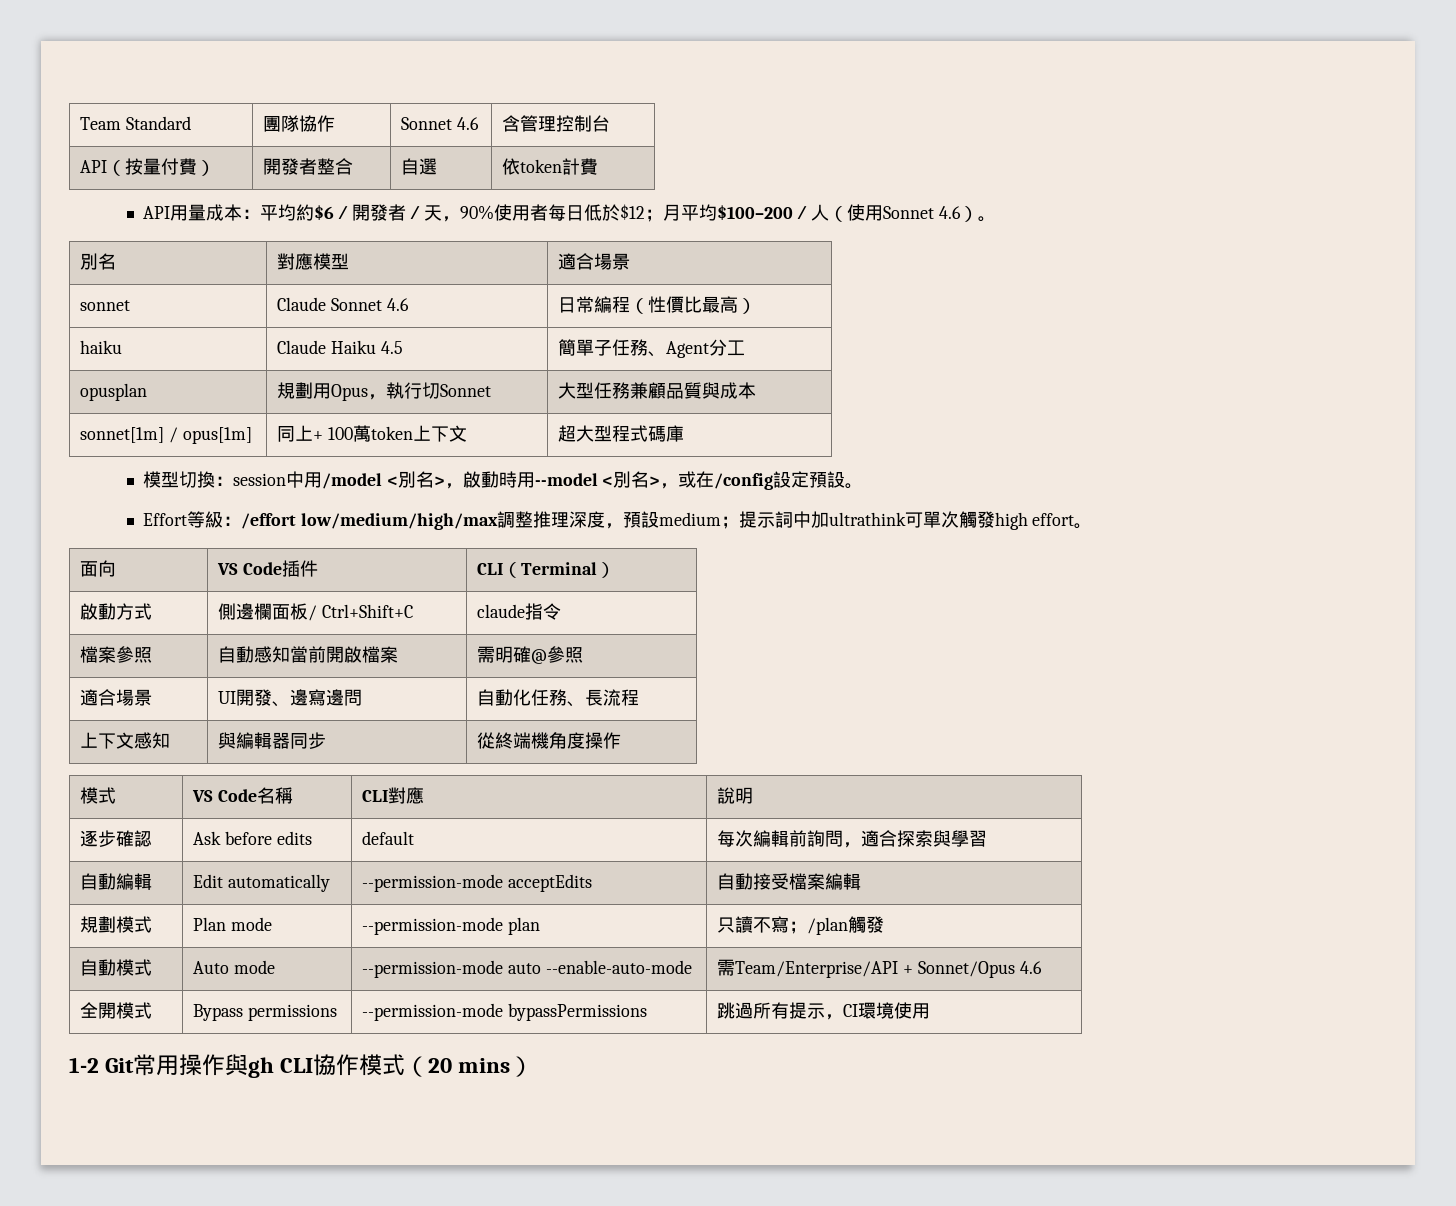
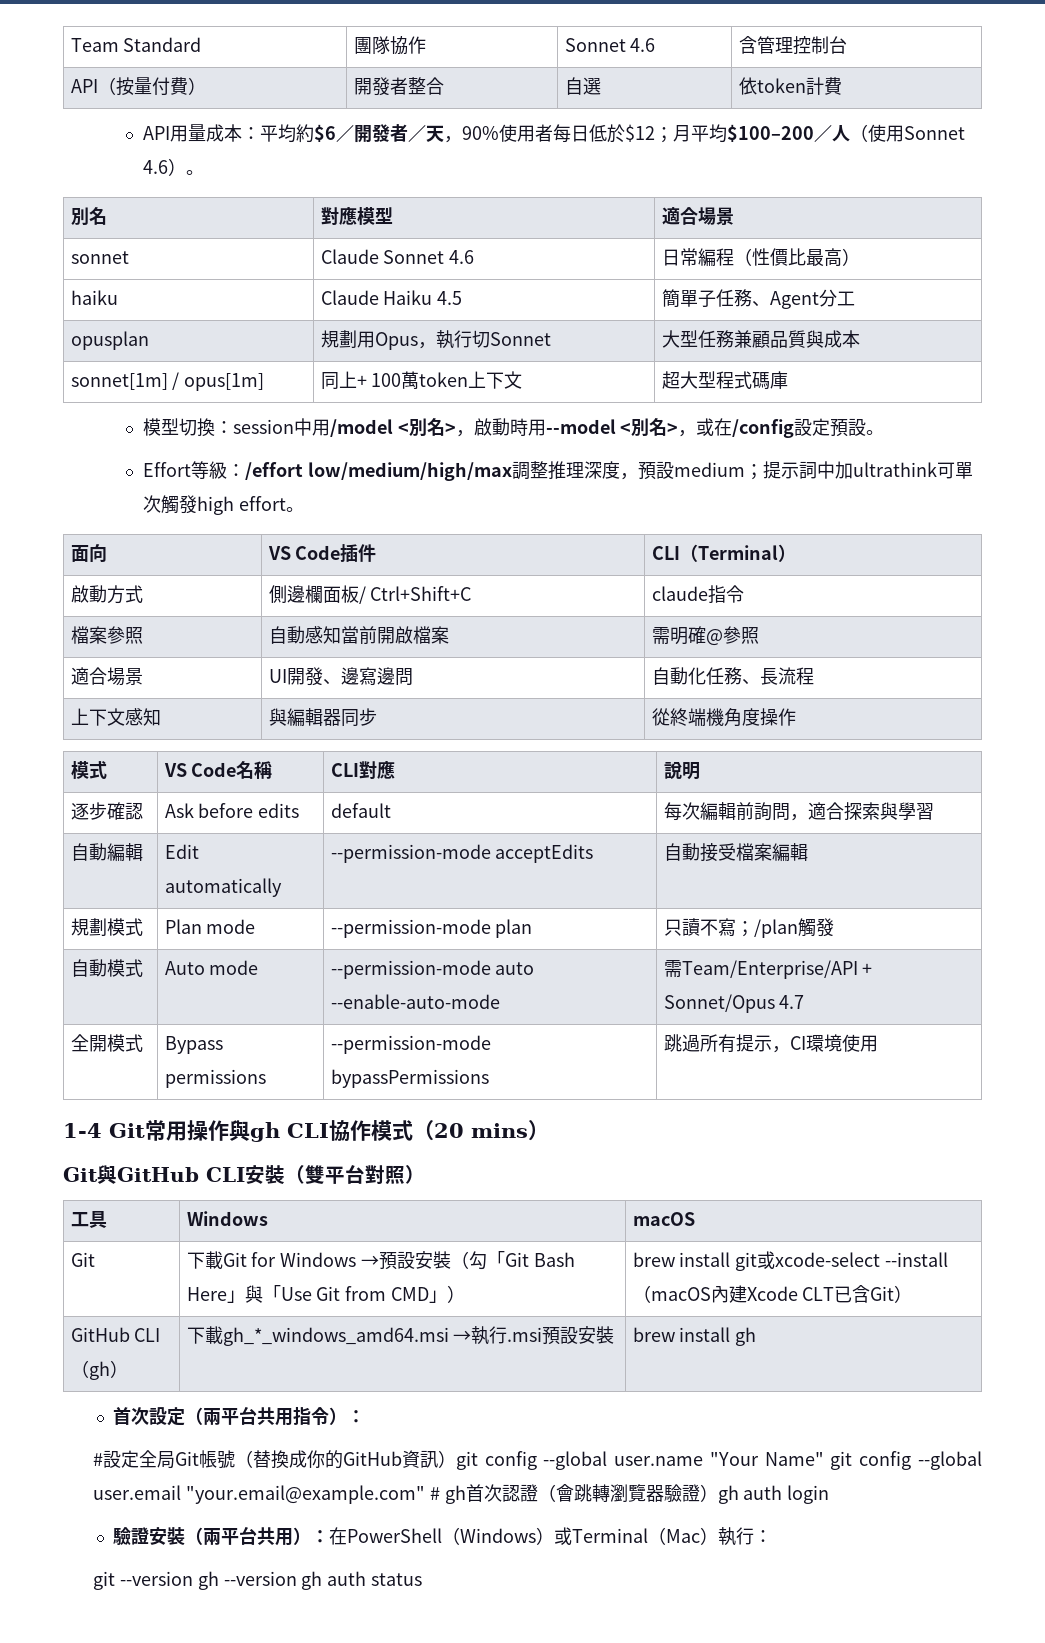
[1019,961,1042,974] 4.6 -> [779,995,805,1009] 4.7
[69,1057,99,1073] 1-2 -> [63,1123,102,1138] 1-4
(534, 1066) none -> [63,1165,425,1185] [70,1211,107,1228] [186,1211,268,1226] [632,1212,695,1226] [70,1252,95,1267] [186,1251,575,1270] [186,1285,466,1303] [632,1251,949,1271] [632,1285,913,1303] [70,1327,161,1342] [70,1360,128,1380] [186,1326,615,1346] [632,1327,757,1346] [112,1406,365,1426] [92,1450,983,1470] [92,1484,830,1504] [112,1526,772,1546] [92,1571,423,1590] // Git與GitHub CLI安裝（雙平台對照） // 工具 | Windows | macOS // Git | 下載Git for Windows →預設安裝（勾「Git Bash Here」與「Use Git from CMD」） | brew install git或xcode-select --install（macOS內建Xcode CLT已含Git） // GitHub CLI（gh） | 下載gh_*_windows_amd64.msi →執行.msi預設安裝 | brew install gh // 首次設定（兩平台共用指令）： // #設定全局Git帳號（替換成你的GitHub資訊）git config --global user.name "Your Name" git config --global user.email "your.email@example.com" # gh首次認證（會跳轉瀏覽器驗證）gh auth login // 驗證安裝（兩平台共用）：在PowerShell（Windows）或Terminal（Mac）執行： // git --version gh --version gh auth status

